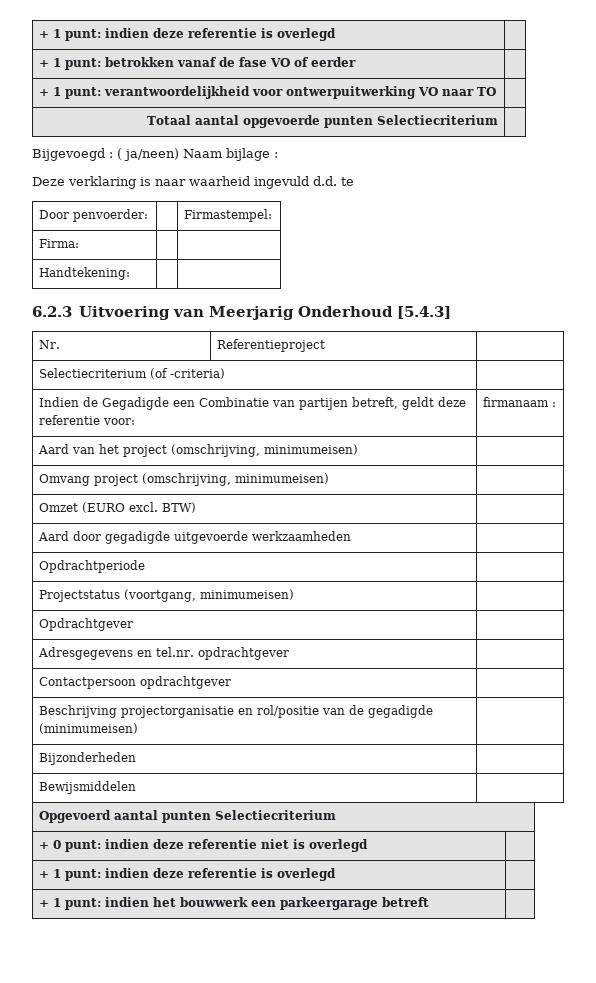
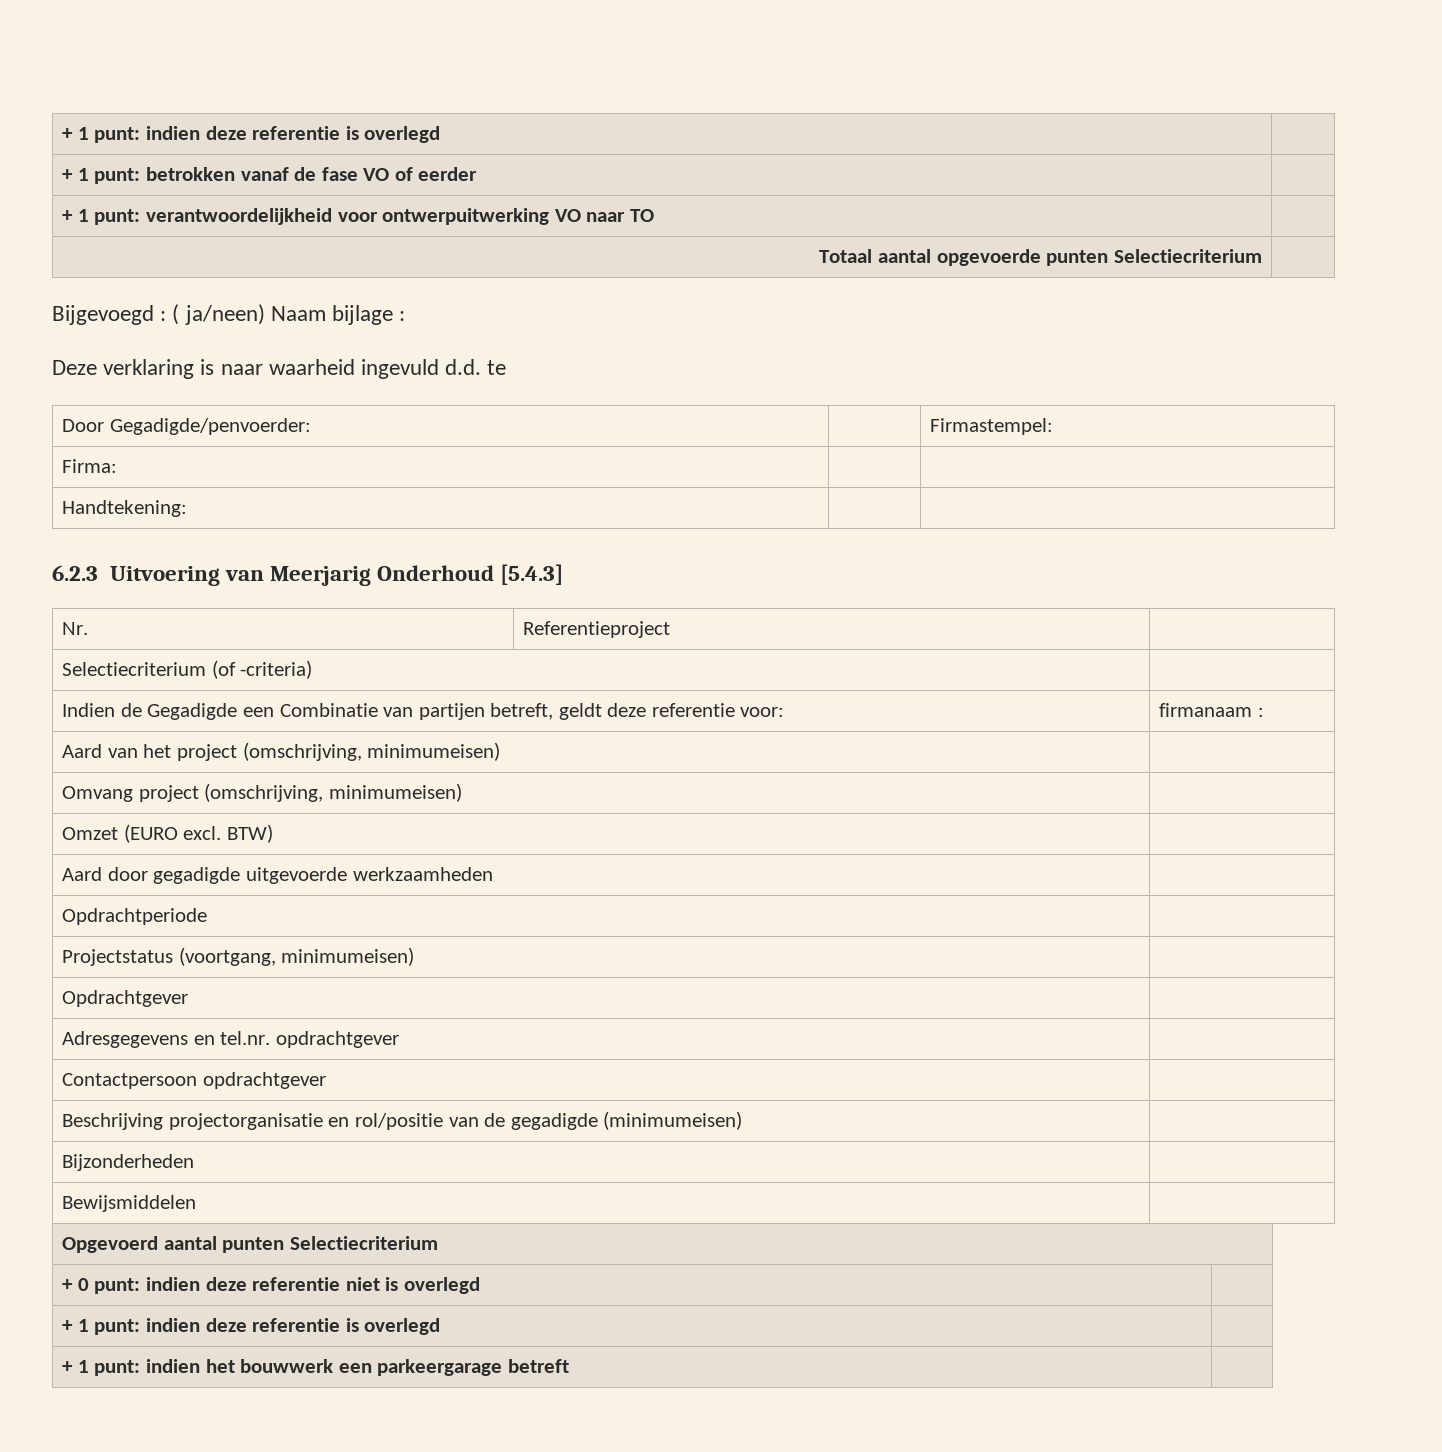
[73,209,149,222] penvoerder: -> [109,418,311,435] Gegadigde/penvoerder:

